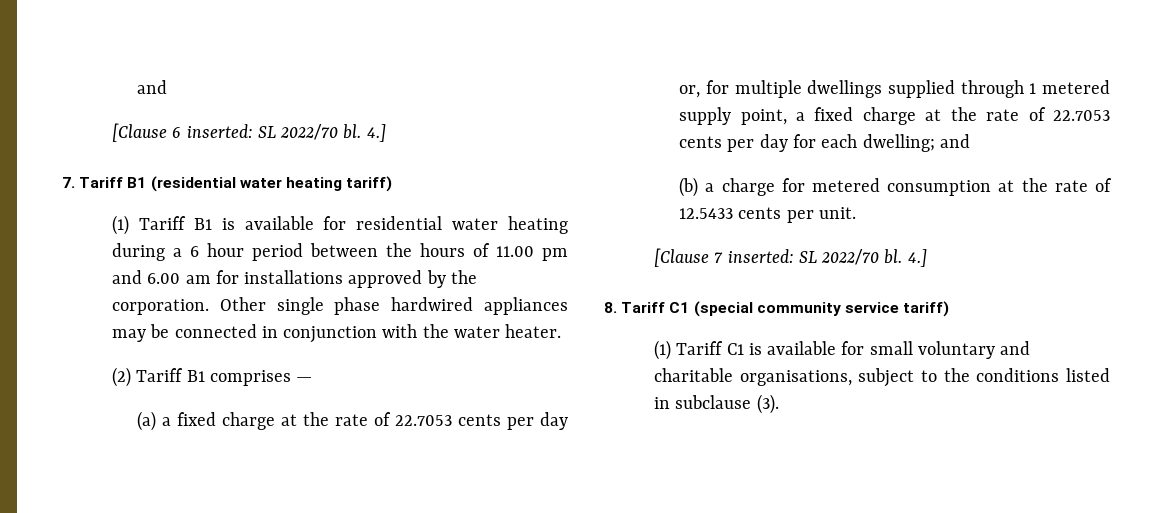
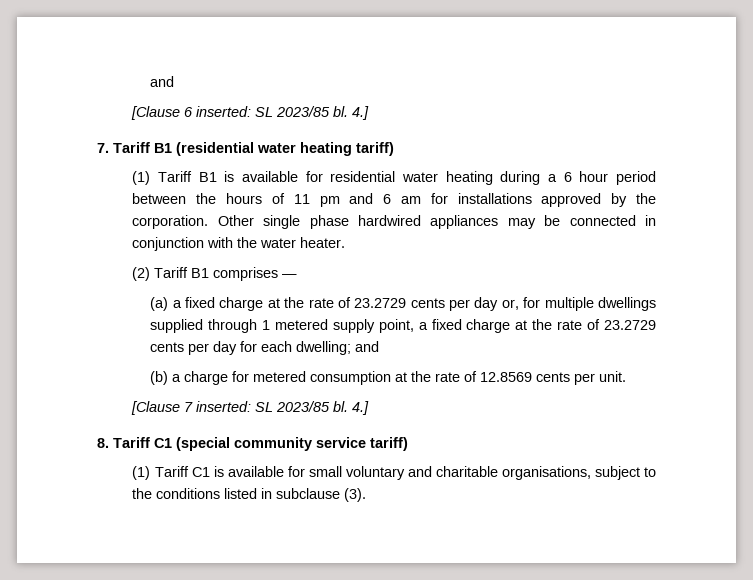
[280,124,339,140] 2022/70 -> [276,106,331,117] 2023/85
[496,246,535,257] 11.00 -> [293,194,310,204] 11
[147,273,181,284] 6.00 -> [383,194,392,204] 6
[395,415,453,426] 22.7053 -> [354,298,407,308] 23.2729
[1052,110,1110,121] 22.7053 -> [604,320,656,330] 23.2729
[679,208,734,219] 12.5433 -> [480,372,533,382] 12.8569
[821,249,880,265] 2022/70 -> [276,401,331,412] 2023/85

